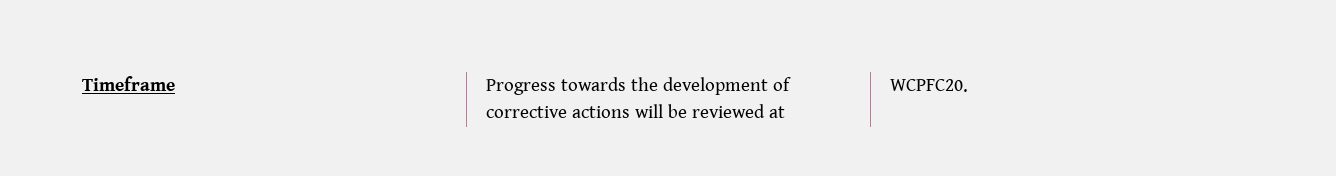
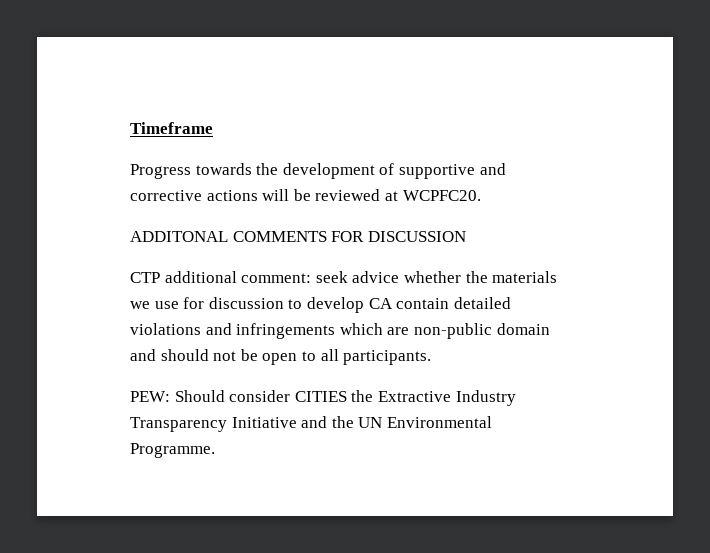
(791, 84) none -> [398,163,506,179] supportive and
(968, 85) none -> [130,231,466,242] [130,271,558,283] [130,297,511,313] [130,323,550,339] [130,349,432,365] [130,390,516,406] [130,416,492,432] [130,443,215,458] // ADDITONAL COMMENTS FOR DISCUSSION // CTP additional comment: seek advice whether the materials we use for discussion to develop CA contain detailed violations and infringements which are non-public domain and should not be open to all participants. // PEW: Should consider CITIES the Extractive Industry Transparency Initiative and the UN Environmental Programme.

